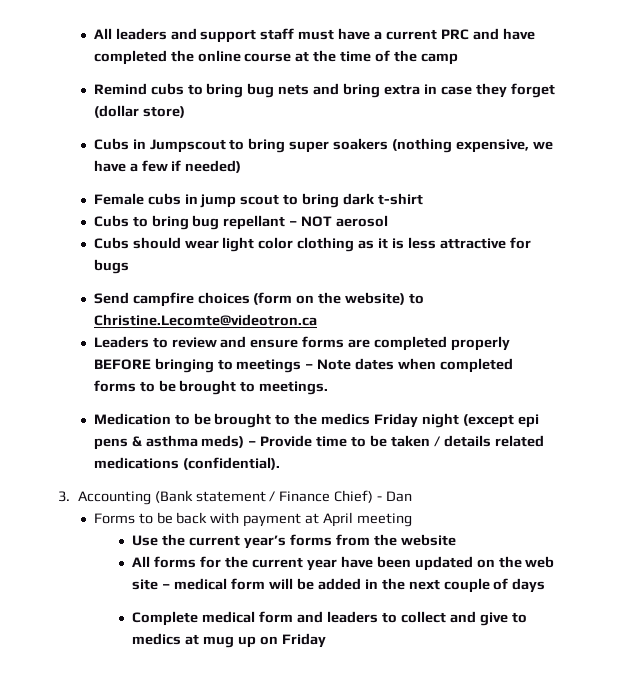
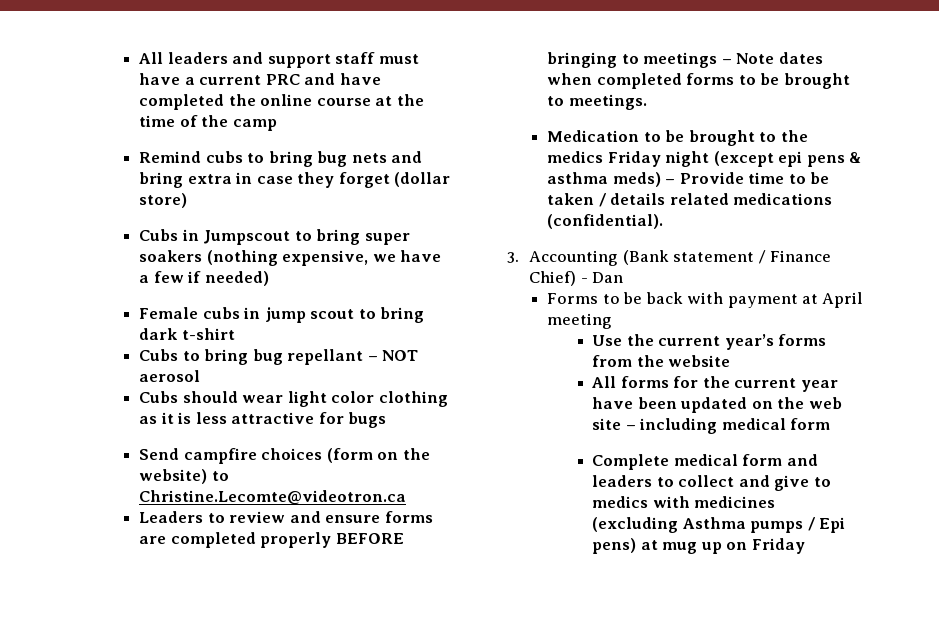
[174,578,546,593] medical form will be added in the next couple of days -> [639,418,831,434] including medical form
(182, 639) none -> [652,496,776,508] [592,517,846,533] [592,538,637,554] with medicines (excluding Asthma pumps / Epi pens)

